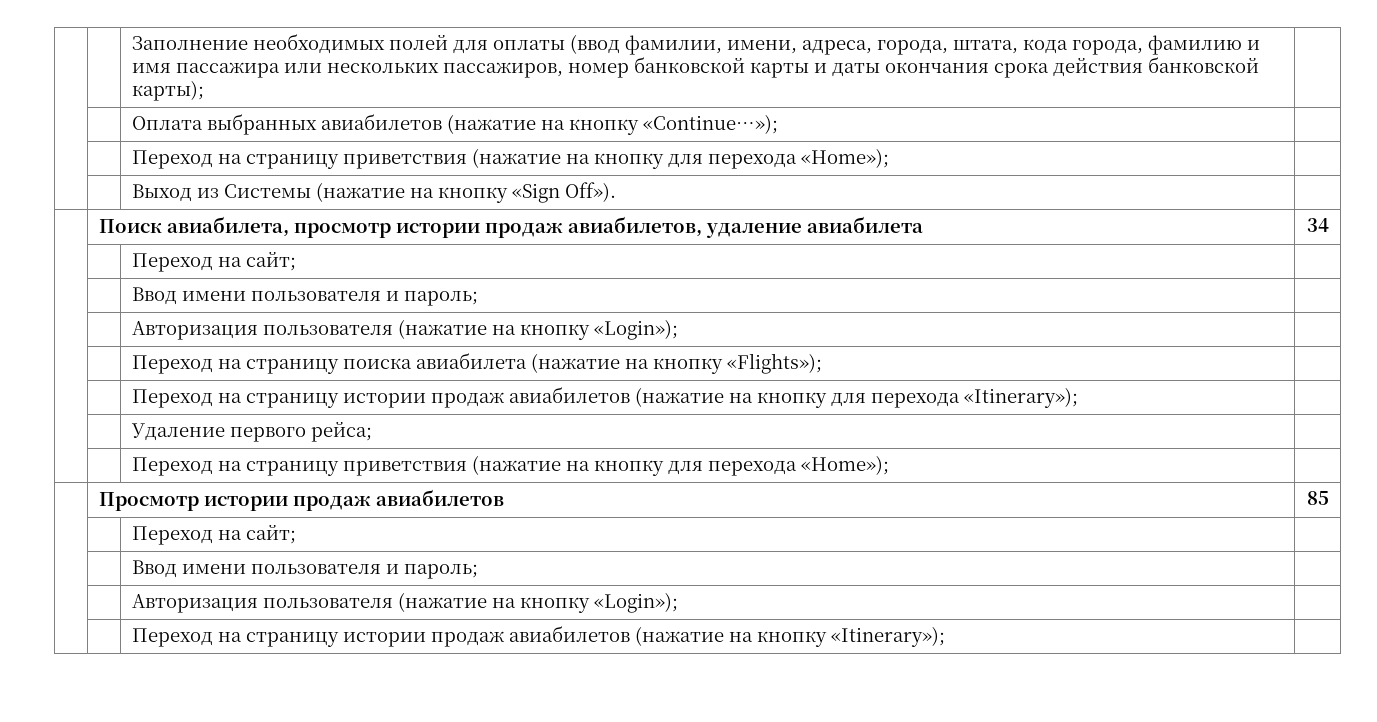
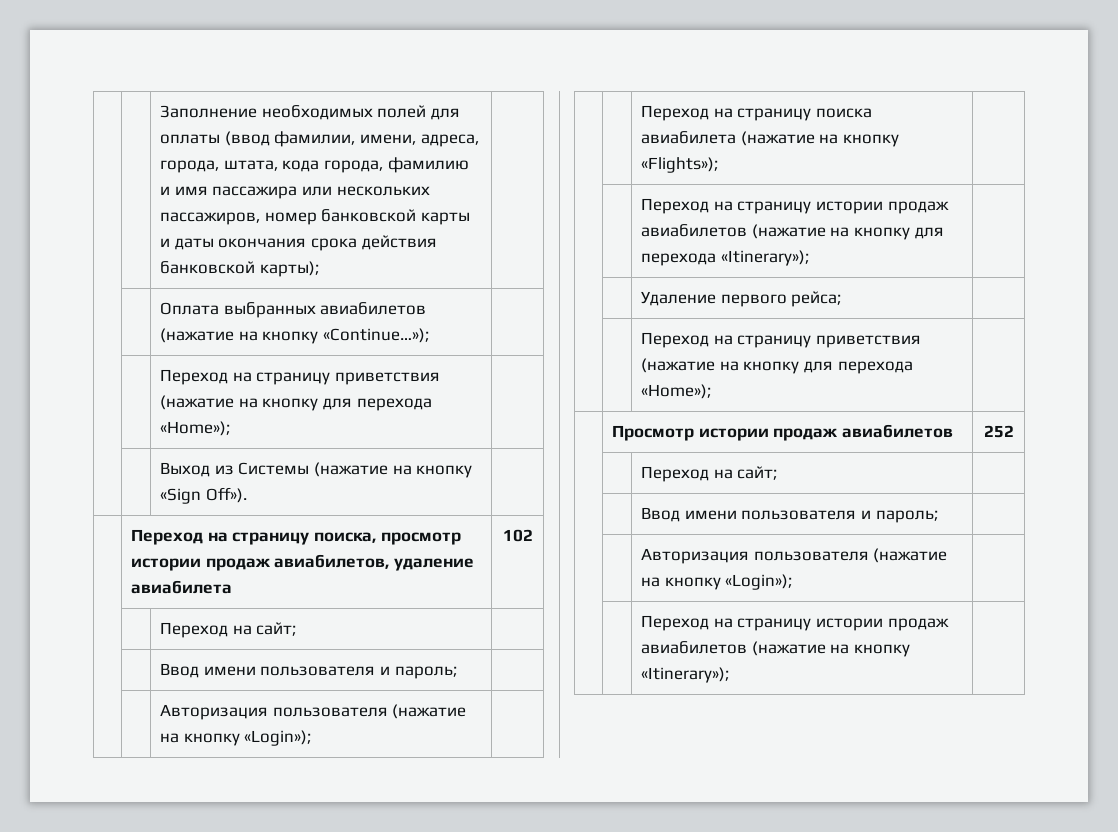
[98,216,289,237] Поиск авиабилета, -> [131,529,376,545] Переход на страницу поиска,
[1306,218,1329,232] 34 -> [502,529,533,542] 102
[1306,491,1329,505] 85 -> [983,425,1014,438] 252

